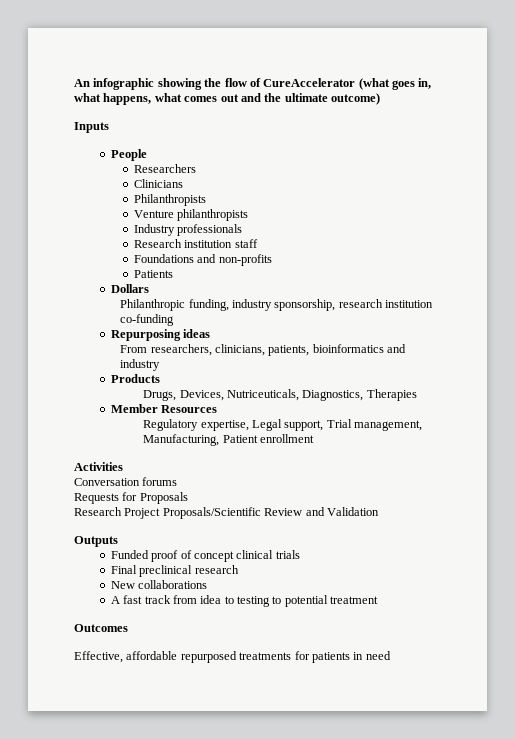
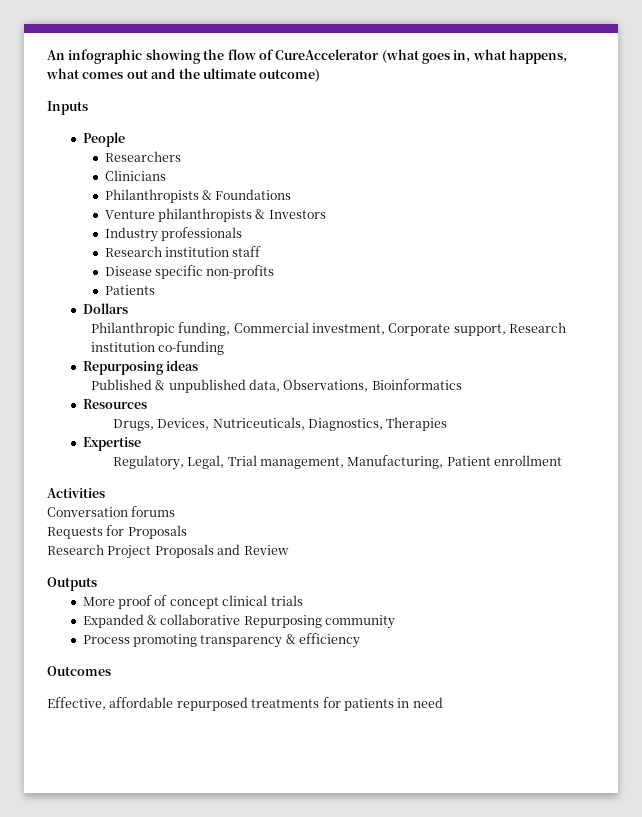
(206, 200) none -> [202,189,292,200] & Foundations
(249, 215) none -> [255,209,326,219] & Investors
[133,254,217,263] Foundations and -> [104,265,204,279] Disease specific
[231,299,383,311] industry sponsorship, research -> [233,322,567,336] Commercial investment, Corporate support, Research
[120,344,407,356] [120,359,161,371] [110,374,160,383] From researchers, clinicians, patients, bioinformatics and industry // Products -> [90,379,462,393] [82,399,147,409] Published & unpublished data, Observations, Bioinformatics // Resources
[110,404,218,413] [143,419,324,431] Member Resources // Regulatory expertise, Legal support, -> [82,437,141,451] [112,455,225,470] Expertise // Regulatory, Legal,
[162,507,261,519] Proposals/Scientific -> [154,544,241,558] Proposals and
[305,507,379,516] and Validation -> (289, 550) none
[110,550,149,559] Funded -> [82,597,115,606] More
[110,565,239,577] [110,580,208,589] [110,595,379,607] Final preclinical research // New collaborations // A fast track from idea to testing to potential treatment -> [82,614,396,629] [82,633,361,648] Expanded & collaborative Repurposing community // Process promoting transparency & efficiency

